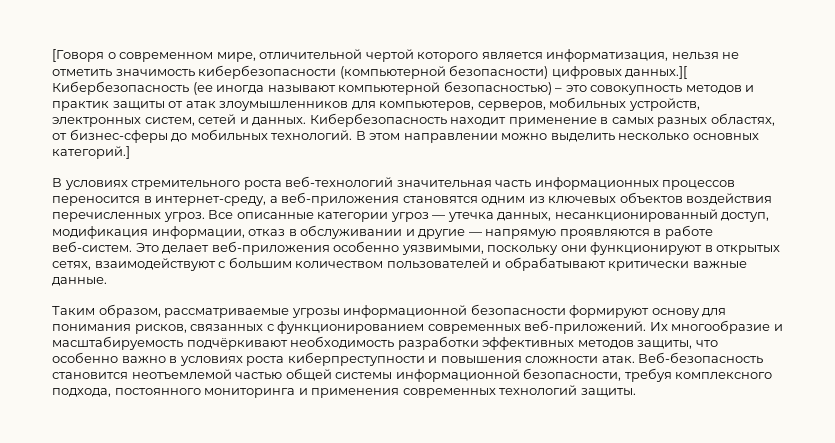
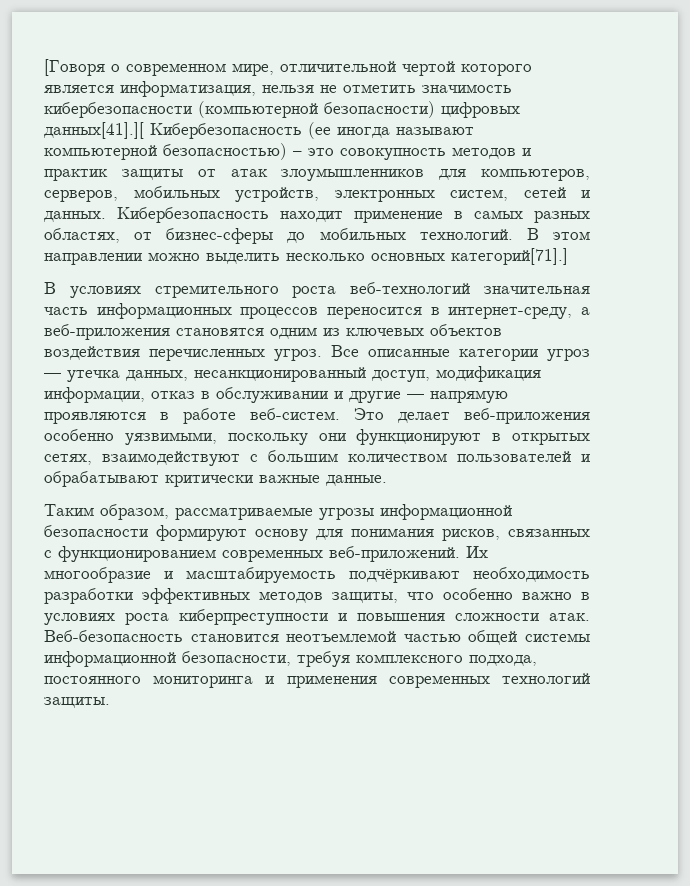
[625,66,688,79] данных.][ -> [44,122,144,139] данных[41].][
[52,146,130,159] категорий.] -> [451,248,568,265] категорий[71].]

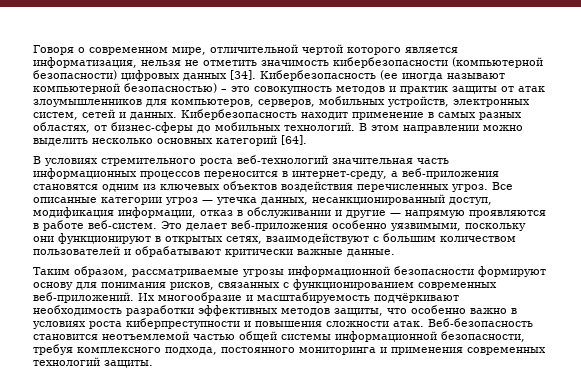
[44,59,105,76] [Говоря -> [33,45,74,55] Говоря
[44,122,144,139] данных[41].][ -> [183,70,256,81] данных [34].
[451,248,568,265] категорий[71].] -> [216,135,307,146] категорий [64].

